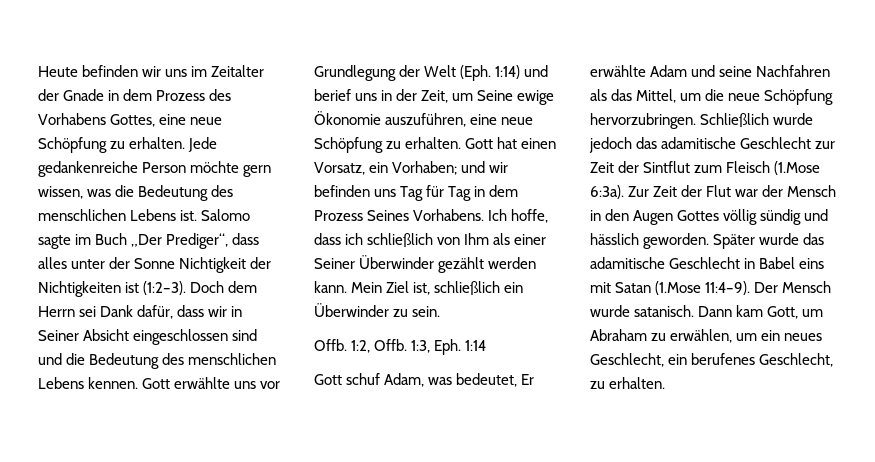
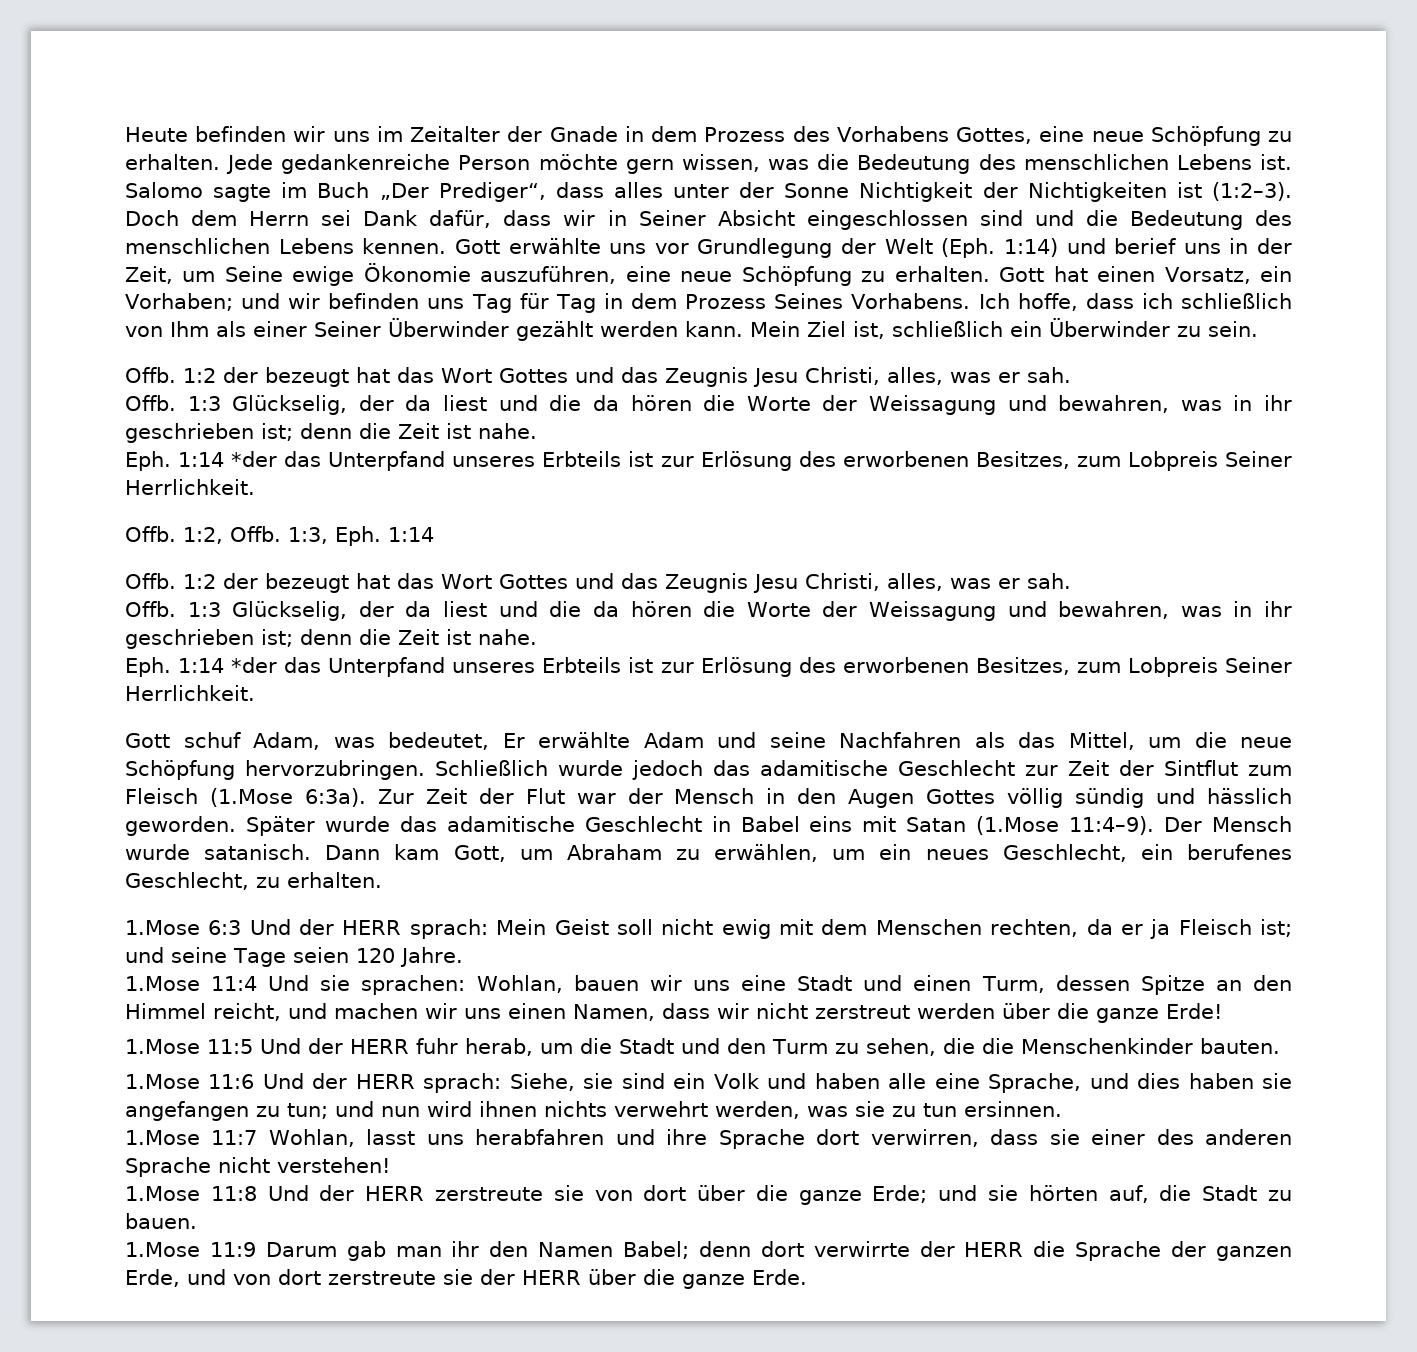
(441, 311) none -> [125,367,1071,387] [125,395,1292,415] [125,423,537,443] [125,451,1293,471] [125,479,255,495] // Offb. 1:2 der bezeugt hat das Wort Gottes und das Zeugnis Jesu Christi, alles, was er sah. // Offb. 1:3 Glückselig, der da liest und die da hören die Worte der Weissagung und bewahren, was in ihr geschrieben ist; denn die Zeit ist nahe. // Eph. 1:14 *der das Unterpfand unseres Erbteils ist zur Erlösung des erworbenen Besitzes, zum Lobpreis Seiner Herrlichkeit.
(487, 345) none -> [125,573,1071,593] [125,601,1292,621] [125,629,537,649] [125,657,1293,677] [125,685,255,701] // Offb. 1:2 der bezeugt hat das Wort Gottes und das Zeugnis Jesu Christi, alles, was er sah. // Offb. 1:3 Glückselig, der da liest und die da hören die Worte der Weissagung und bewahren, was in ihr geschrieben ist; denn die Zeit ist nahe. // Eph. 1:14 *der das Unterpfand unseres Erbteils ist zur Erlösung des erworbenen Besitzes, zum Lobpreis Seiner Herrlichkeit.
(666, 383) none -> [125,919,1292,939] [125,947,463,967] [125,975,1292,995] [125,1003,1222,1023] [125,1038,1280,1056] [125,1073,1292,1093] [125,1101,1062,1121] [125,1129,1293,1149] [125,1157,390,1177] [125,1185,1293,1205] [125,1213,197,1229] [125,1241,1292,1261] [125,1269,807,1289] // 1.Mose 6:3 Und der HERR sprach: Mein Geist soll nicht ewig mit dem Menschen rechten, da er ja Fleisch ist; und seine Tage seien 120 Jahre. // 1.Mose 11:4 Und sie sprachen: Wohlan, bauen wir uns eine Stadt und einen Turm, dessen Spitze an den Himmel reicht, und machen wir uns einen Namen, dass wir nicht zerstreut werden über die ganze Erde! // 1.Mose 11:5 Und der HERR fuhr herab, um die Stadt und den Turm zu sehen, die die Menschenkinder bauten. // 1.Mose 11:6 Und der HERR sprach: Siehe, sie sind ein Volk und haben alle eine Sprache, und dies haben sie angefangen zu tun; und nun wird ihnen nichts verwehrt werden, was sie zu tun ersinnen. // 1.Mose 11:7 Wohlan, lasst uns herabfahren und ihre Sprache dort verwirren, dass sie einer des anderen Sprache nicht verstehen! // 1.Mose 11:8 Und der HERR zerstreute sie von dort über die ganze Erde; und sie hörten auf, die Stadt zu bauen. // 1.Mose 11:9 Darum gab man ihr den Namen Babel; denn dort verwirrte der HERR die Sprache der ganzen Erde, und von dort zerstreute sie der HERR über die ganze Erde.

